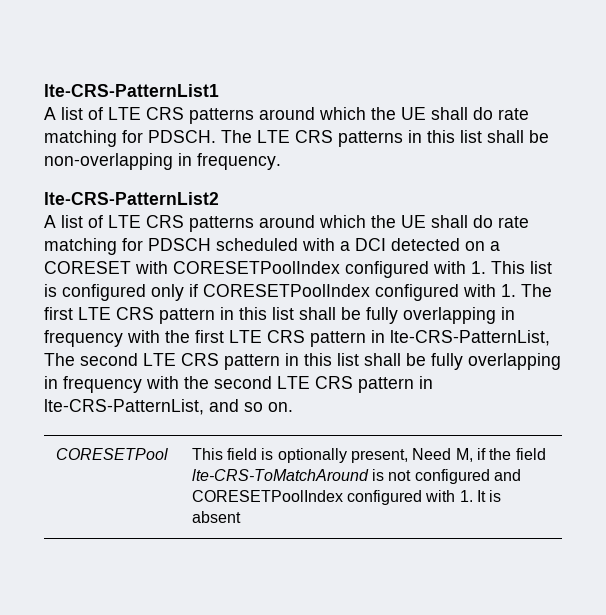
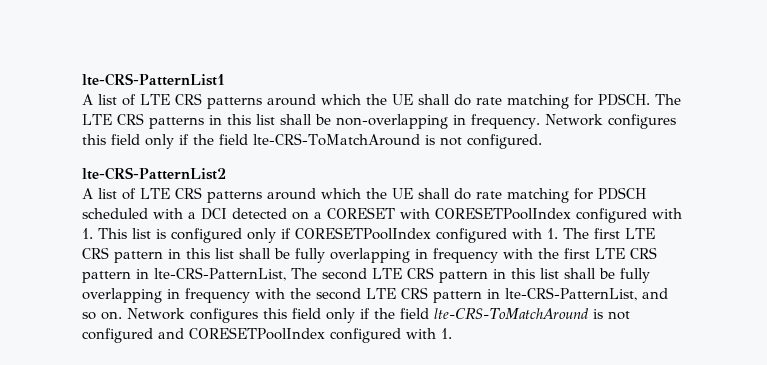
(281, 161) none -> [544,114,676,129] [82,133,542,149] Network configures this field only if the field lte-CRS-ToMatchAround is not configured.
[55,448,168,460] [191,448,473,463] // CORESETPool | This field is optionally present, Need M, -> [127,308,355,323] Network configures this field only
[476,490,502,502] [191,511,241,523] It is absent -> (452, 333) none

